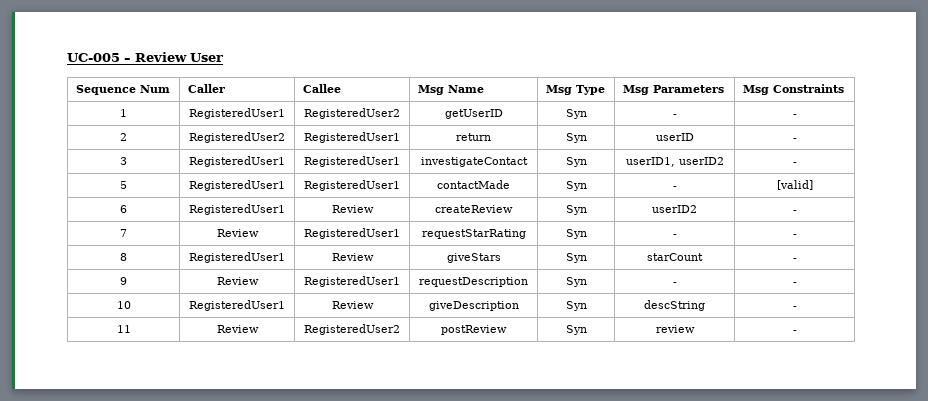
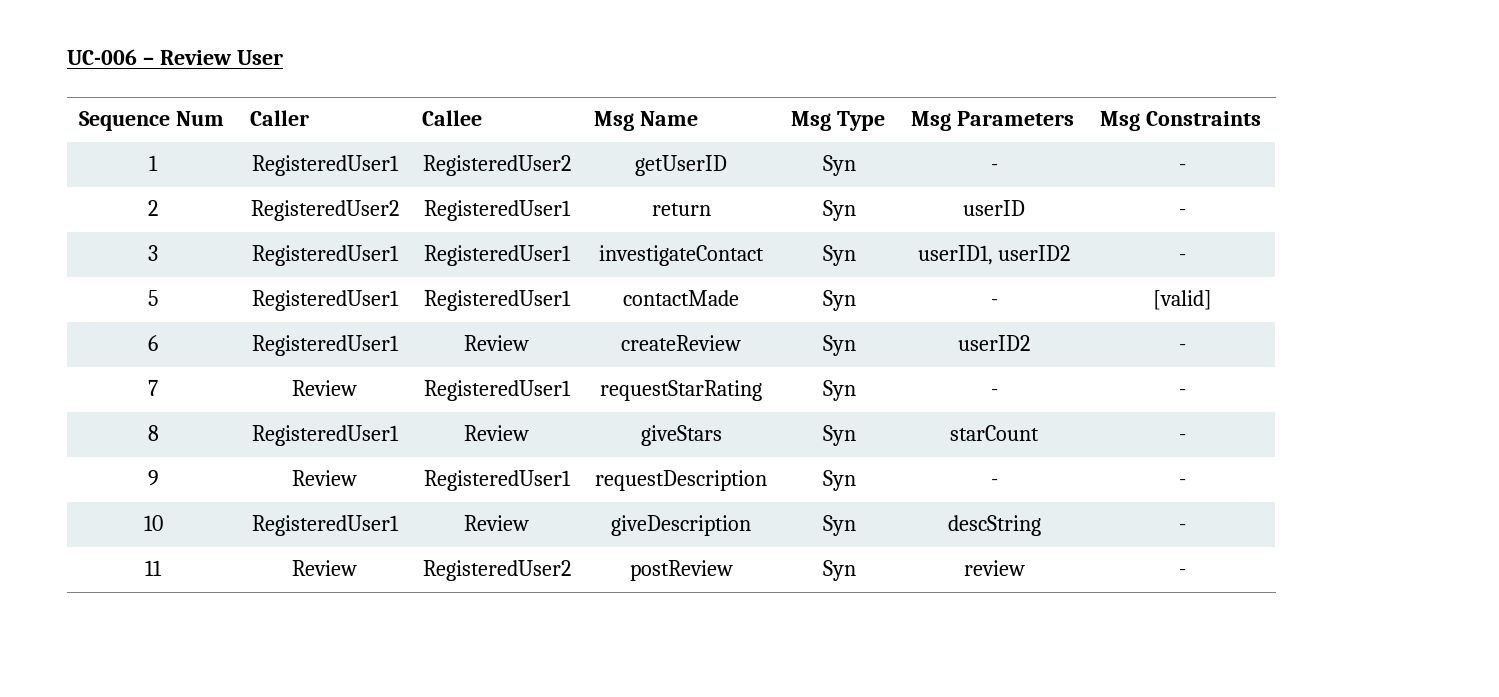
[67,53,120,62] UC-005 -> [67,49,137,65] UC-006

